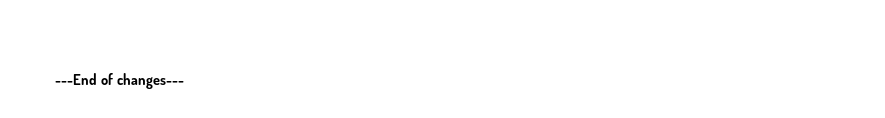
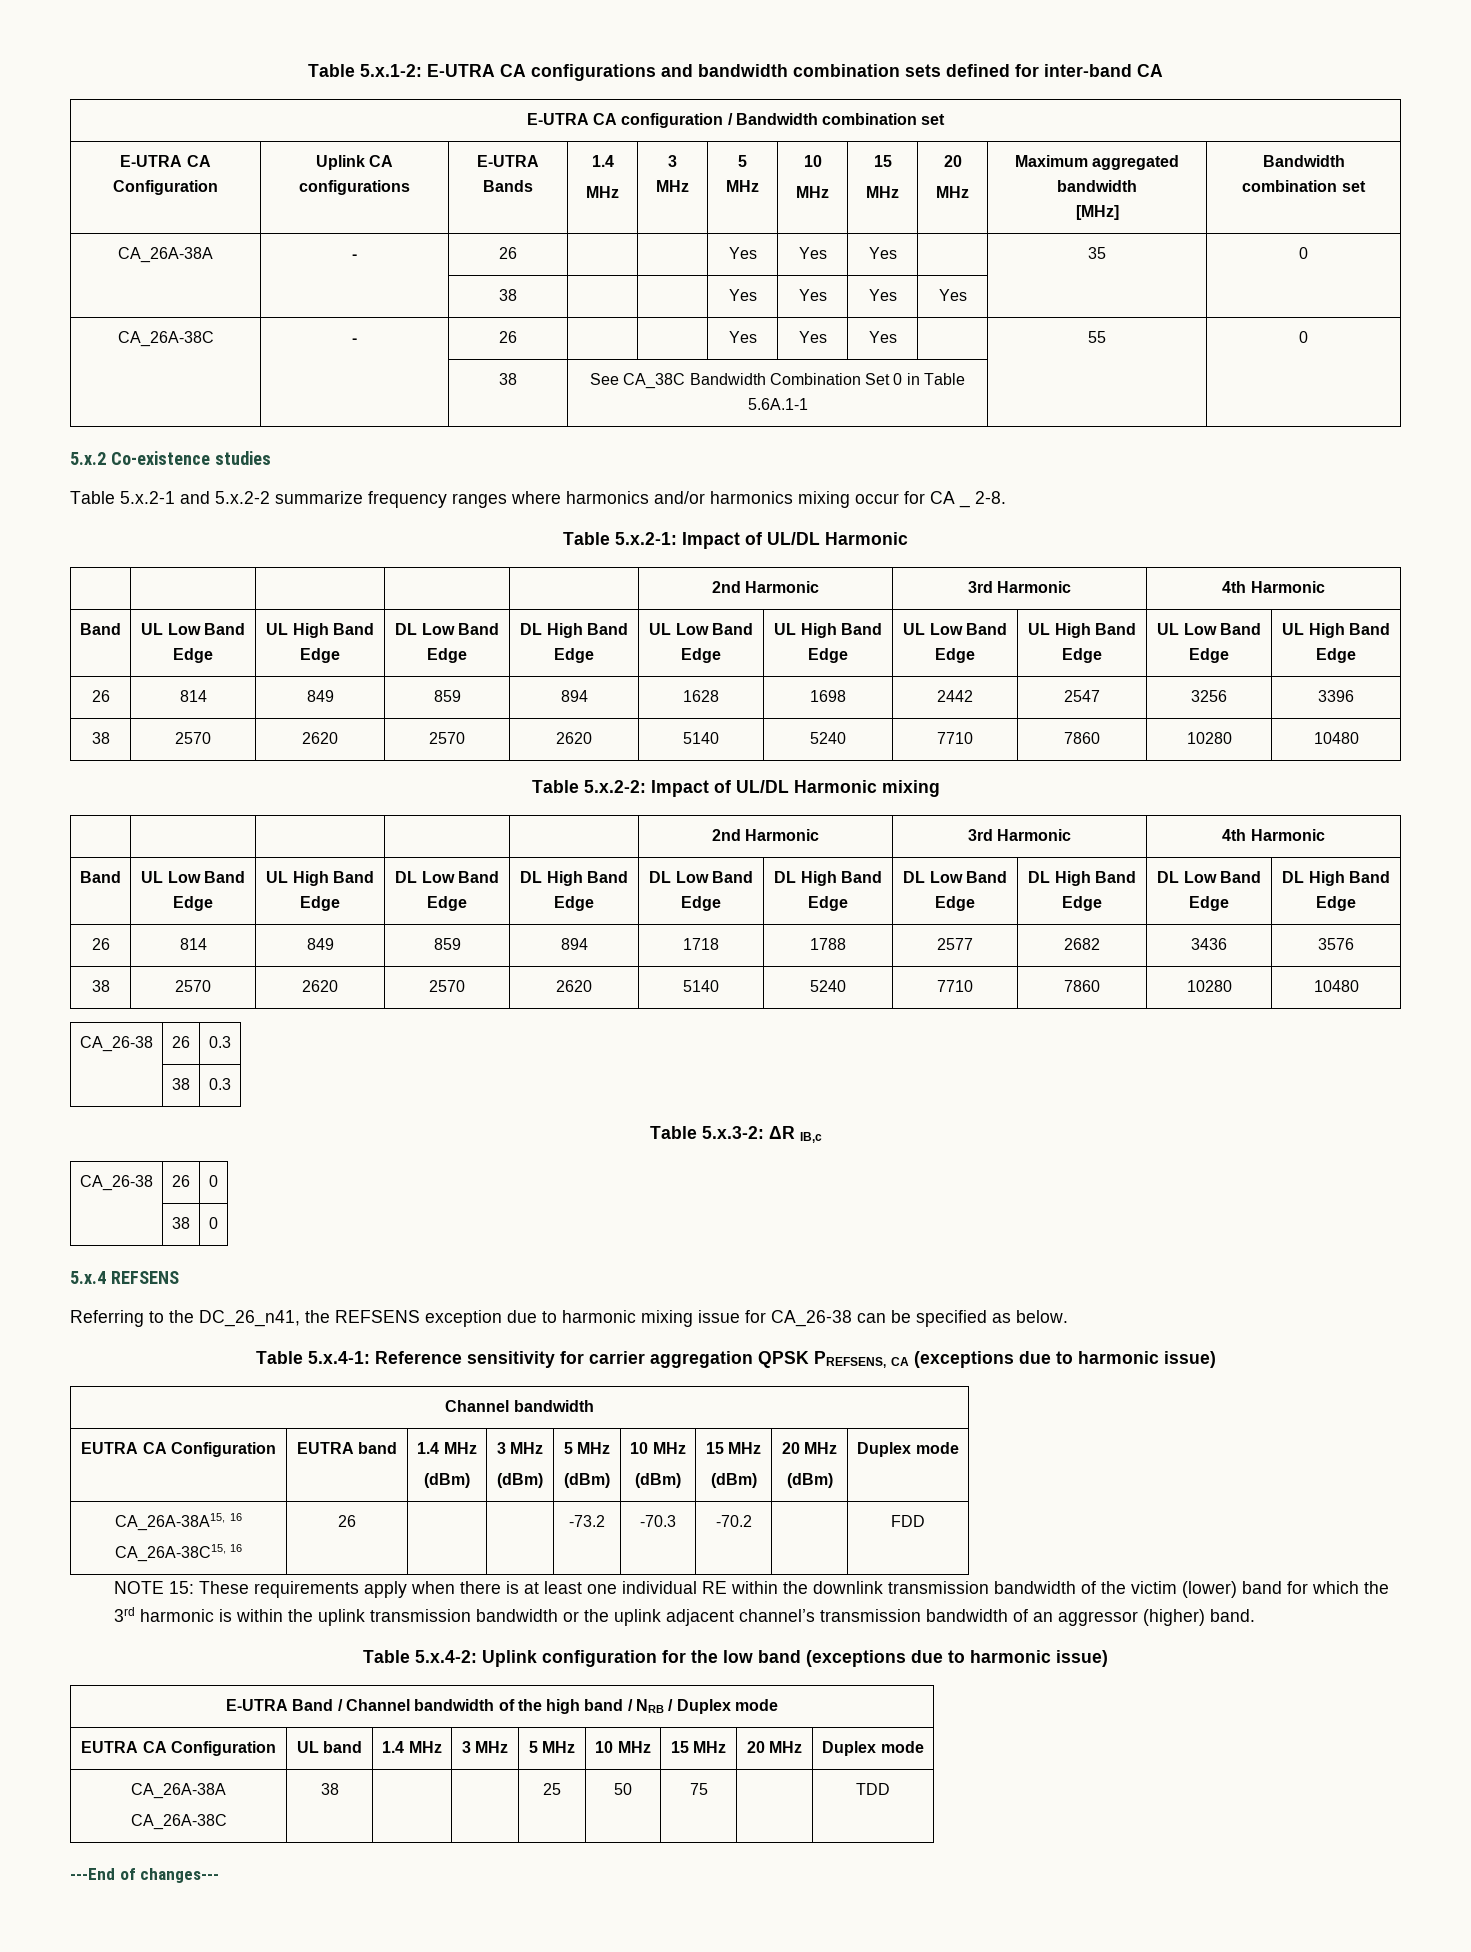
(55, 79) none -> [308,64,1163,81] [526,113,946,128] [120,155,211,167] [113,180,218,195] [315,155,394,170] [299,180,410,195] [477,155,539,167] [483,180,533,192] [591,155,614,167] [586,186,619,198] [668,155,677,167] [656,180,689,192] [738,155,747,167] [726,180,759,192] [803,155,822,167] [796,186,829,198] [873,155,892,167] [866,186,899,198] [943,155,962,167] [936,186,969,198] [1014,155,1180,170] [1057,180,1137,192] [1075,205,1119,220] [1262,155,1345,167] [1242,180,1366,192] [118,247,213,263] [352,254,357,259] [499,247,517,259] [728,247,757,259] [798,247,827,259] [868,247,897,259] [1088,247,1106,259] [1299,247,1308,259] [499,289,517,301] [728,289,757,301] [798,289,827,301] [868,289,897,301] [938,289,967,301] [117,331,214,347] [352,338,357,343] [499,331,517,343] [728,331,757,343] [798,331,827,343] [868,331,897,343] [1088,331,1106,343] [1299,331,1308,343] [499,373,517,385] [589,373,966,389] [747,398,808,410] [70,451,271,465] [70,491,955,508] [959,504,970,508] [975,491,1006,504] [563,532,908,549] [711,581,820,593] [967,581,1072,593] [1222,581,1325,593] [80,623,121,635] [141,623,245,635] [173,648,213,663] [266,623,374,638] [300,648,340,663] [395,623,499,635] [427,648,467,663] [520,623,628,638] [554,648,594,663] [649,623,753,635] [681,648,721,663] [774,623,882,638] [808,648,848,663] [903,623,1007,635] [935,648,975,663] [1028,623,1136,638] [1062,648,1102,663] [1157,623,1261,635] [1189,648,1229,663] [1282,623,1390,638] [1316,648,1356,663] [91,690,110,702] [179,690,207,702] [306,690,334,702] [433,690,461,702] [560,690,588,702] [683,690,719,702] [810,690,846,702] [937,690,973,702] [1064,690,1100,702] [1191,690,1227,702] [1318,690,1354,702] [91,732,110,744] [175,732,211,744] [302,732,338,744] [429,732,465,744] [556,732,592,744] [683,732,719,744] [810,732,846,744] [937,732,973,744] [1064,732,1100,744] [1186,732,1232,744] [1313,732,1359,744] [531,780,940,797] [711,829,820,841] [967,829,1072,841] [1222,829,1325,841] [80,871,121,883] [141,871,245,883] [173,896,213,911] [266,871,374,886] [300,896,340,911] [395,871,499,883] [427,896,467,911] [520,871,628,886] [554,896,594,911] [649,871,753,883] [681,896,721,911] [774,871,882,886] [808,896,848,911] [903,871,1007,883] [935,896,975,911] [1028,871,1136,886] [1062,896,1102,911] [1157,871,1261,883] [1189,896,1229,911] [1282,871,1390,886] [1316,896,1356,911] [91,938,110,950] [179,938,207,950] [306,938,334,950] [433,938,461,950] [560,938,588,950] [683,938,719,950] [810,938,846,950] [937,938,973,950] [1064,938,1100,950] [1191,938,1227,950] [1318,938,1354,950] [91,980,110,992] [175,980,211,992] [302,980,338,992] [429,980,465,992] [556,980,592,992] [683,980,719,992] [810,980,846,992] [937,980,973,992] [1064,980,1100,992] [1186,980,1232,992] [1313,980,1359,992] [80,1036,153,1052] [172,1036,190,1048] [209,1036,231,1048] [172,1078,190,1090] [209,1078,231,1090] [649,1126,822,1143] [80,1175,153,1191] [172,1175,190,1187] [209,1175,218,1187] [172,1217,190,1229] [209,1217,218,1229] [70,1271,179,1284] [70,1310,1068,1327] [255,1351,1216,1368] [445,1400,594,1412] [81,1442,276,1457] [296,1442,398,1454] [417,1442,477,1454] [424,1473,470,1488] [496,1442,544,1454] [497,1473,543,1488] [563,1442,611,1454] [564,1473,610,1488] [630,1442,686,1454] [635,1473,681,1488] [705,1442,762,1454] [710,1473,757,1488] [781,1442,838,1454] [786,1473,833,1488] [857,1442,959,1457] [115,1513,242,1531] [114,1544,243,1562] [338,1515,356,1527] [569,1515,605,1527] [640,1515,676,1527] [715,1515,752,1527] [891,1515,925,1527] [113,1581,1389,1598] [113,1607,1255,1626] [363,1650,1108,1667] [225,1699,779,1714] [81,1741,276,1756] [296,1741,363,1753] [382,1741,442,1753] [461,1741,509,1753] [528,1741,576,1753] [595,1741,651,1753] [670,1741,727,1753] [746,1741,803,1753] [822,1741,924,1756] [131,1783,226,1799] [130,1814,227,1830] [320,1783,339,1795] [543,1783,561,1795] [614,1783,632,1795] [689,1783,708,1795] [856,1783,890,1795] Table 5.x.1-2: E-UTRA CA configurations and bandwidth combination sets defined for inter-band CA // E-UTRA CA configuration / Bandwidth combination set // E-UTRA CA Configuration | Uplink CA configurations | E-UTRA Bands | 1.4 // MHz | 3 // MHz | 5 // MHz | 10 // MHz | 15 // MHz | 20 // MHz | Maximum aggregated bandwidth // [MHz] | Bandwidth combination set // CA_26A-38A | - | 26 | | | Yes | Yes | Yes | | 35 | 0 // | | 38 | | | Yes | Yes | Yes | Yes | | // CA_26A-38C | - | 26 | | | Yes | Yes | Yes | | 55 | 0 // | | 38 | See CA_38C Bandwidth Combination Set 0 in Table 5.6A.1-1 | | // 5.x.2 Co-existence studies // Table 5.x.2-1 and 5.x.2-2 summarize frequency ranges where harmonics and/or harmonics mixing occur for CA _ 2-8. // Table 5.x.2-1: Impact of UL/DL Harmonic // | | | | | 2nd Harmonic | 3rd Harmonic | 4th Harmonic // Band | UL Low Band Edge | UL High Band Edge | DL Low Band Edge | DL High Band Edge | UL Low Band Edge | UL High Band Edge | UL Low Band Edge | UL High Band Edge | UL Low Band Edge | UL High Band Edge // 26 | 814 | 849 | 859 | 894 | 1628 | 1698 | 2442 | 2547 | 3256 | 3396 // 38 | 2570 | 2620 | 2570 | 2620 | 5140 | 5240 | 7710 | 7860 | 10280 | 10480 // Table 5.x.2-2: Impact of UL/DL Harmonic mixing // | | | | | 2nd Harmonic | 3rd Harmonic | 4th Harmonic // Band | UL Low Band Edge | UL High Band Edge | DL Low Band Edge | DL High Band Edge | DL Low Band Edge | DL High Band Edge | DL Low Band Edge | DL High Band Edge | DL Low Band Edge | DL High Band Edge // 26 | 814 | 849 | 859 | 894 | 1718 | 1788 | 2577 | 2682 | 3436 | 3576 // 38 | 2570 | 2620 | 2570 | 2620 | 5140 | 5240 | 7710 | 7860 | 10280 | 10480 // CA_26-38 | 26 | 0.3 // | 38 | 0.3 // Table 5.x.3-2: ΔR IB,c // CA_26-38 | 26 | 0 // | 38 | 0 // 5.x.4 REFSENS // Referring to the DC_26_n41, the REFSENS exception due to harmonic mixing issue for CA_26-38 can be specified as below. // Table 5.x.4-1: Reference sensitivity for carrier aggregation QPSK PREFSENS, CA (exceptions due to harmonic issue) // Channel bandwidth // EUTRA CA Configuration | EUTRA band | 1.4 MHz // (dBm) | 3 MHz // (dBm) | 5 MHz // (dBm) | 10 MHz // (dBm) | 15 MHz // (dBm) | 20 MHz // (dBm) | Duplex mode // CA_26A-38A15, 16 // CA_26A-38C15, 16 | 26 | | | -73.2 | -70.3 | -70.2 | | FDD // NOTE 15: These requirements apply when there is at least one individual RE within the downlink transmission bandwidth of the victim (lower) band for which the 3rd harmonic is within the uplink transmission bandwidth or the uplink adjacent channel’s transmission bandwidth of an aggressor (higher) band. // Table 5.x.4-2: Uplink configuration for the low band (exceptions due to harmonic issue) // E-UTRA Band / Channel bandwidth of the high band / NRB / Duplex mode // EUTRA CA Configuration | UL band | 1.4 MHz | 3 MHz | 5 MHz | 10 MHz | 15 MHz | 20 MHz | Duplex mode // CA_26A-38A // CA_26A-38C | 38 | | | 25 | 50 | 75 | | TDD //

